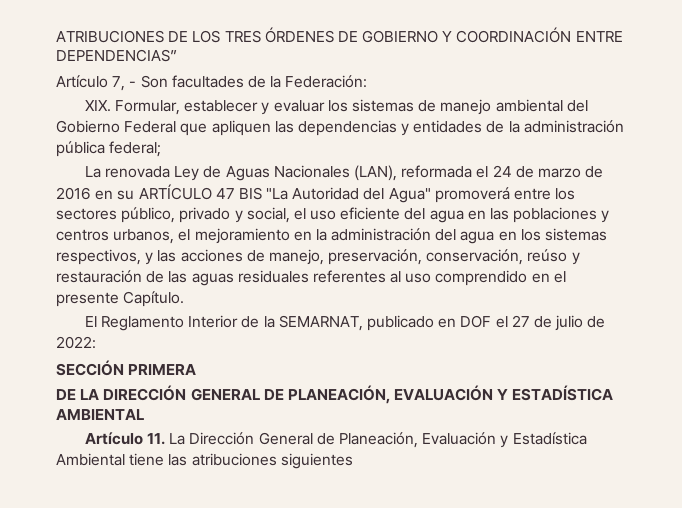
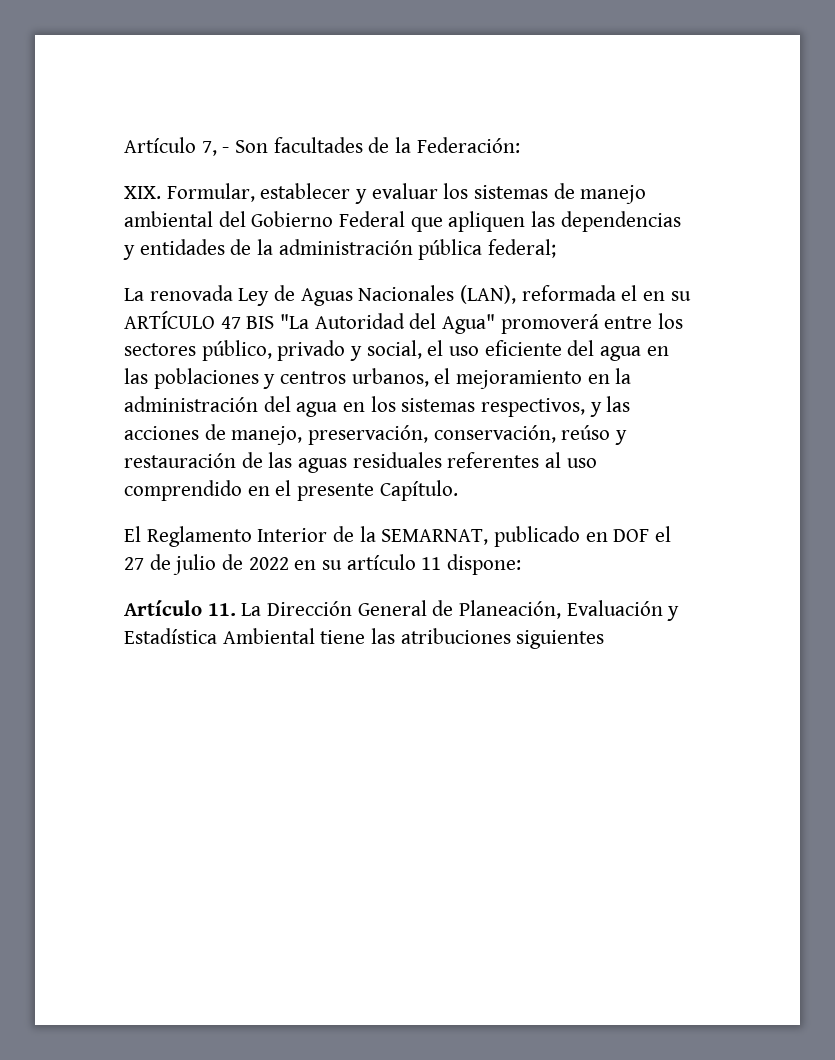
[56,27,623,43] [56,49,177,62] ATRIBUCIONES DE LOS TRES ÓRDENES DE GOBIERNO Y COORDINACIÓN ENTRE DEPENDENCIAS” // -> (124, 145) none
[492,165,604,178] [56,187,91,200] 24 de marzo de 2016 -> (638, 293) none
[56,336,96,349] [56,360,197,376] [56,385,614,404] [56,409,144,420] 2022: // SECCIÓN PRIMERA // DE LA DIRECCIÓN GENERAL DE PLANEACIÓN, EVALUACIÓN Y ESTADÍSTICA AMBIENTAL -> [248,554,522,575] 2022 en su artículo 11 dispone:

